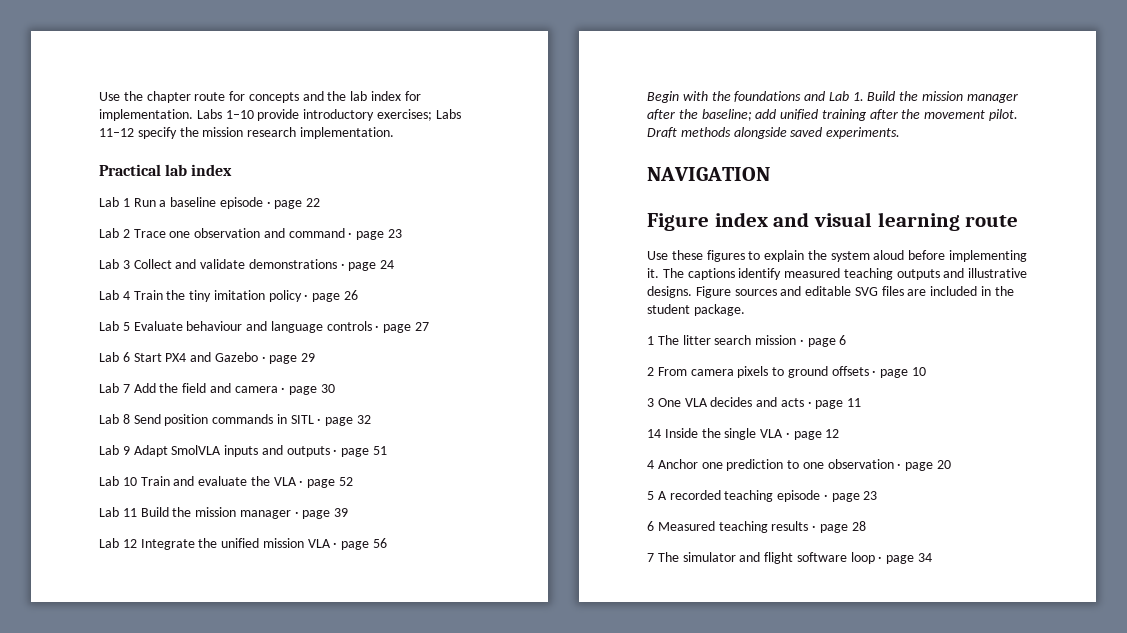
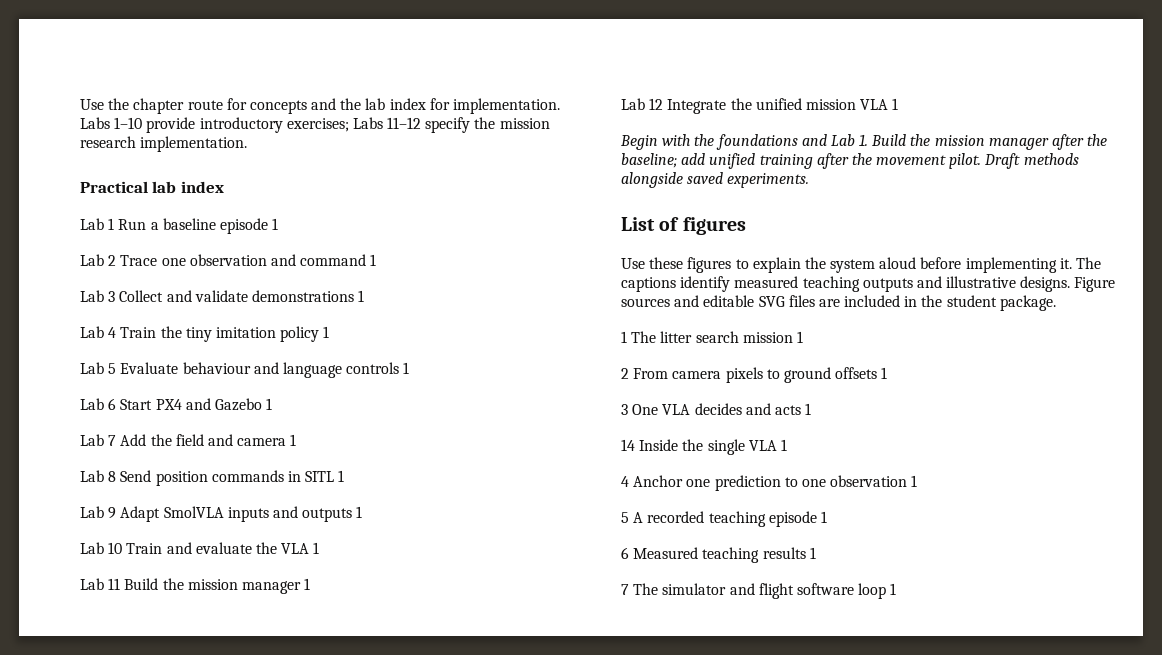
[266,198,321,209] · page 22 -> [272,218,279,230] 1
[348,229,403,240] · page 23 -> [370,254,377,266] 1
[340,260,395,271] · page 24 -> [358,290,365,302] 1
[304,290,359,302] · page 26 -> [323,326,330,338] 1
[375,322,430,333] · page 27 -> [403,362,410,374] 1
[261,353,316,364] · page 29 -> [266,398,273,410] 1
[281,384,336,395] · page 30 -> [290,434,297,446] 1
[317,415,372,426] · page 32 -> [338,470,345,482] 1
[333,446,388,457] · page 51 -> [356,506,363,518] 1
[299,477,354,488] · page 52 -> [313,542,320,554] 1
[294,508,349,519] · page 39 -> [304,578,311,590] 1
[333,538,388,550] · page 56 -> [892,98,899,110] 1
[647,167,770,181] [647,212,1019,231] NAVIGATION // Figure index and visual learning route -> [621,217,746,235] List of figures
[799,335,847,347] · page 6 -> [796,331,803,343] 1
[872,367,927,378] · page 10 -> [881,367,888,379] 1
[807,398,862,409] · page 11 -> [805,403,812,415] 1
[785,429,840,440] · page 12 -> [780,439,787,451] 1
[897,460,952,471] · page 20 -> [911,475,918,487] 1
[823,491,878,502] · page 23 -> [820,511,827,523] 1
[812,521,866,533] · page 28 -> [809,547,816,559] 1
[878,553,933,564] · page 34 -> [890,583,897,595] 1

